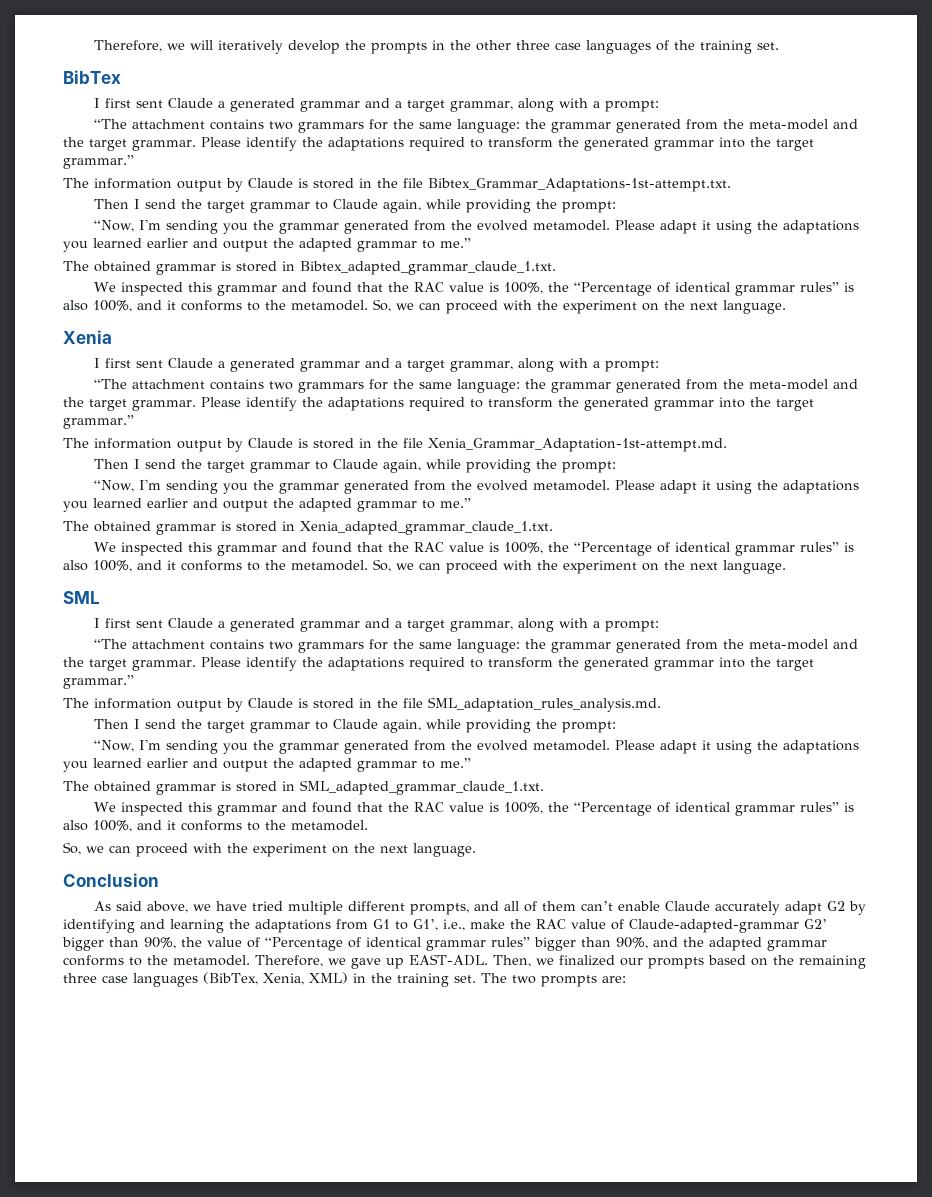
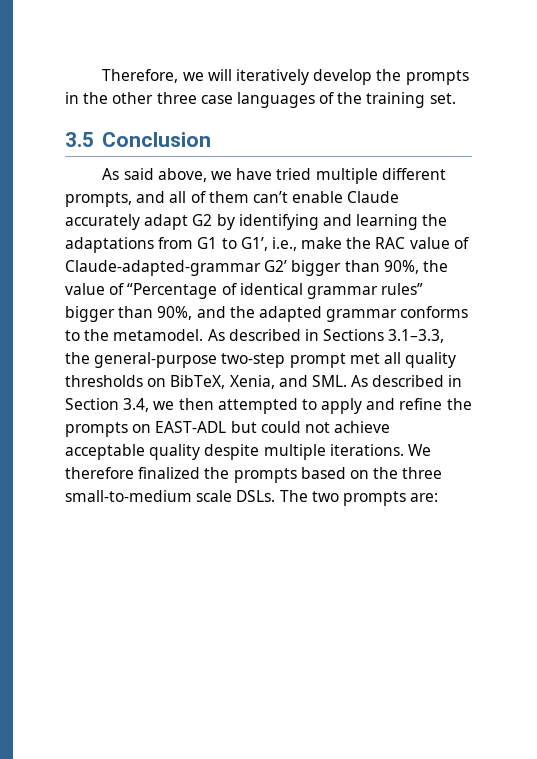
[63,70,121,84] [94,98,660,112] [94,119,859,133] [63,137,814,151] [63,155,134,169] [63,178,731,192] [94,199,617,213] [94,219,860,234] [63,238,471,252] [63,261,556,275] [94,282,855,296] [63,299,786,314] [63,330,112,344] [94,358,660,372] [94,379,859,393] [63,397,814,411] [63,415,134,429] [63,438,727,452] [94,459,617,473] [94,479,860,494] [63,498,471,512] [63,521,553,535] [94,542,855,556] [63,559,786,574] [63,591,100,604] [94,618,660,632] [94,639,859,653] [63,657,814,671] [63,675,134,689] [63,697,661,712] [94,719,617,733] [94,739,860,754] [63,758,471,772] [63,780,544,795] [94,802,855,816] [63,820,368,832] [63,842,476,857] BibTex // I first sent Claude a generated grammar and a target grammar, along with a prompt: // “The attachment contains two grammars for the same language: the grammar generated from the meta-model and the target grammar. Please identify the adaptations required to transform the generated grammar into the target grammar.” // The information output by Claude is stored in the file Bibtex_Grammar_Adaptations-1st-attempt.txt. // Then I send the target grammar to Claude again, while providing the prompt: // “Now, I'm sending you the grammar generated from the evolved metamodel. Please adapt it using the adaptations you learned earlier and output the adapted grammar to me.” // The obtained grammar is stored in Bibtex_adapted_grammar_claude_1.txt. // We inspected this grammar and found that the RAC value is 100%, the “Percentage of identical grammar rules” is also 100%, and it conforms to the metamodel. So, we can proceed with the experiment on the next language. // Xenia // I first sent Claude a generated grammar and a target grammar, along with a prompt: // “The attachment contains two grammars for the same language: the grammar generated from the meta-model and the target grammar. Please identify the adaptations required to transform the generated grammar into the target grammar.” // The information output by Claude is stored in the file Xenia_Grammar_Adaptation-1st-attempt.md. // Then I send the target grammar to Claude again, while providing the prompt: // “Now, I'm sending you the grammar generated from the evolved metamodel. Please adapt it using the adaptations you learned earlier and output the adapted grammar to me.” // The obtained grammar is stored in Xenia_adapted_grammar_claude_1.txt. // We inspected this grammar and found that the RAC value is 100%, the “Percentage of identical grammar rules” is also 100%, and it conforms to the metamodel. So, we can proceed with the experiment on the next language. // SML // I first sent Claude a generated grammar and a target grammar, along with a prompt: // “The attachment contains two grammars for the same language: the grammar generated from the meta-model and the target grammar. Please identify the adaptations required to transform the generated grammar into the target grammar.” // The information output by Claude is stored in the file SML_adaptation_rules_analysis.md. // Then I send the target grammar to Claude again, while providing the prompt: // “Now, I'm sending you the grammar generated from the evolved metamodel. Please adapt it using the adaptations you learned earlier and output the adapted grammar to me.” // The obtained grammar is stored in SML_adapted_grammar_claude_1.txt. // We inspected this grammar and found that the RAC value is 100%, the “Percentage of identical grammar rules” is also 100%, and it conforms to the metamodel. // So, we can proceed with the experiment on the next language. // -> [65,132,94,147] 3.5
[255,954,866,969] [63,972,476,987] Therefore, we gave up EAST-ADL. Then, we finalized our prompts based on the remaining three case languages (BibTex, Xenia, XML) in the training set. -> [207,329,445,343] [65,352,457,368] [65,375,463,389] [65,398,472,414] [65,421,391,437] [65,444,431,460] [65,467,443,483] [65,490,276,502] As described in Sections 3.1–3.3, the general-purpose two-step prompt met all quality thresholds on BibTeX, Xenia, and SML. As described in Section 3.4, we then attempted to apply and refine the prompts on EAST-ADL but could not achieve acceptable quality despite multiple iterations. We therefore finalized the prompts based on the three small-to-medium scale DSLs.

